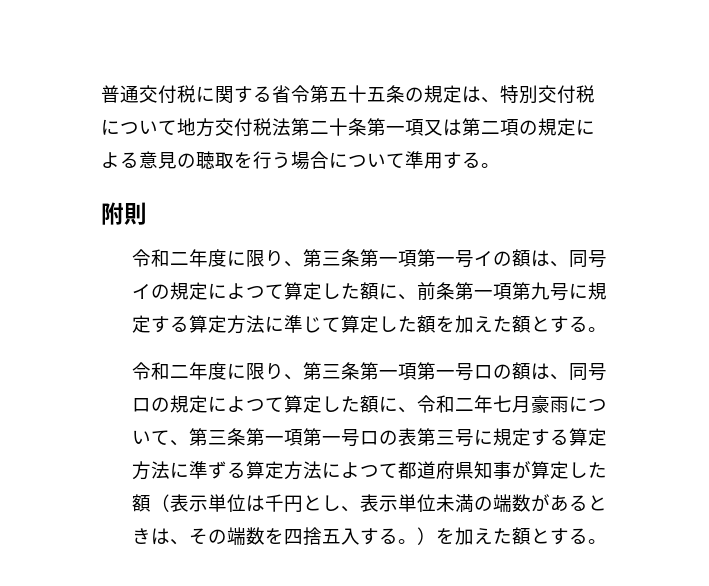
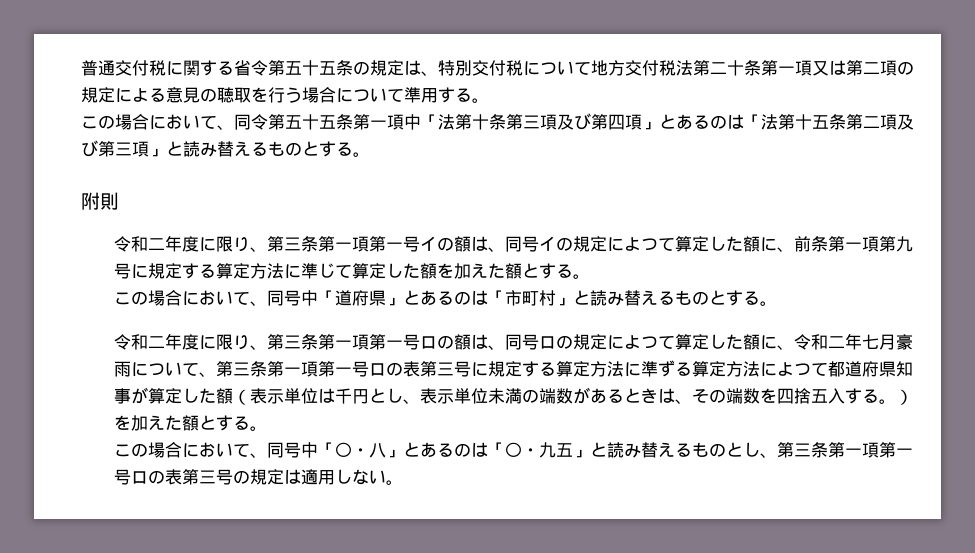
(500, 165) none -> [81,113,914,130] [81,140,370,157] // この場合において、同令第五十五条第一項中「法第十条第三項及び第四項」とあるのは「法第十五条第二項及び第三項」と読み替えるものとする。
(607, 329) none -> [114,290,778,306] // この場合において、同号中「道府県」とあるのは「市町村」と読み替えるものとする。
(607, 541) none -> [114,442,914,458] [114,469,404,485] // この場合において、同号中「〇・八」とあるのは「〇・九五」と読み替えるものとし、第三条第一項第一号ロの表第三号の規定は適用しない。

